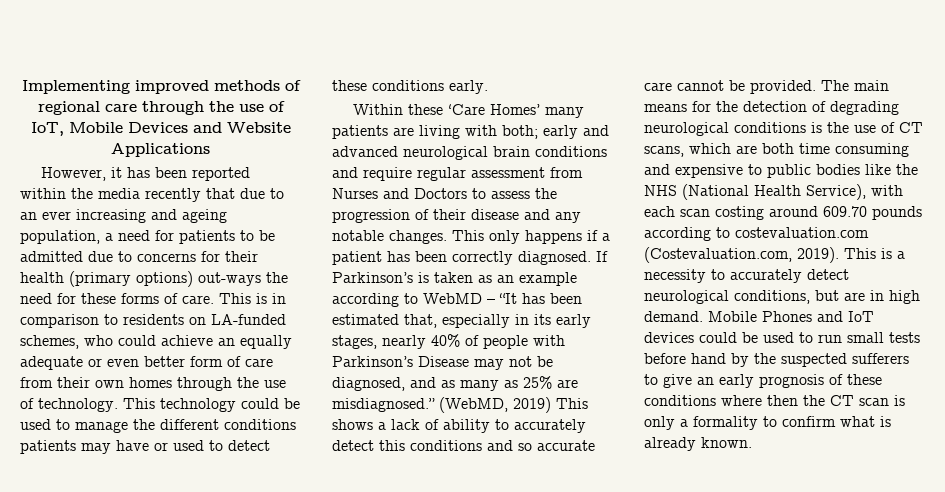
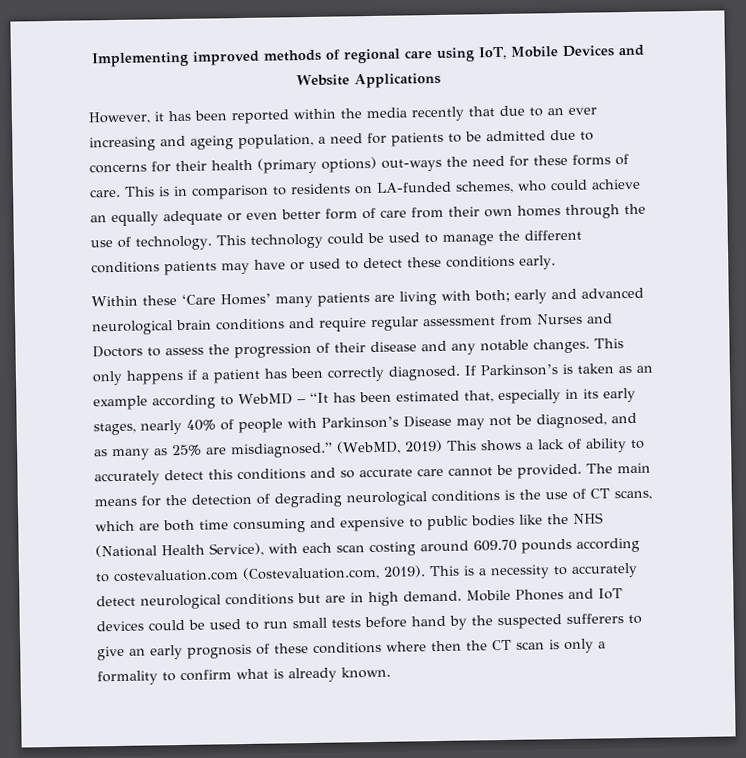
[141,101,285,115] through the use of -> [436,47,476,62] using
[734,290,810,304] conditions, -> [225,593,294,606] conditions

